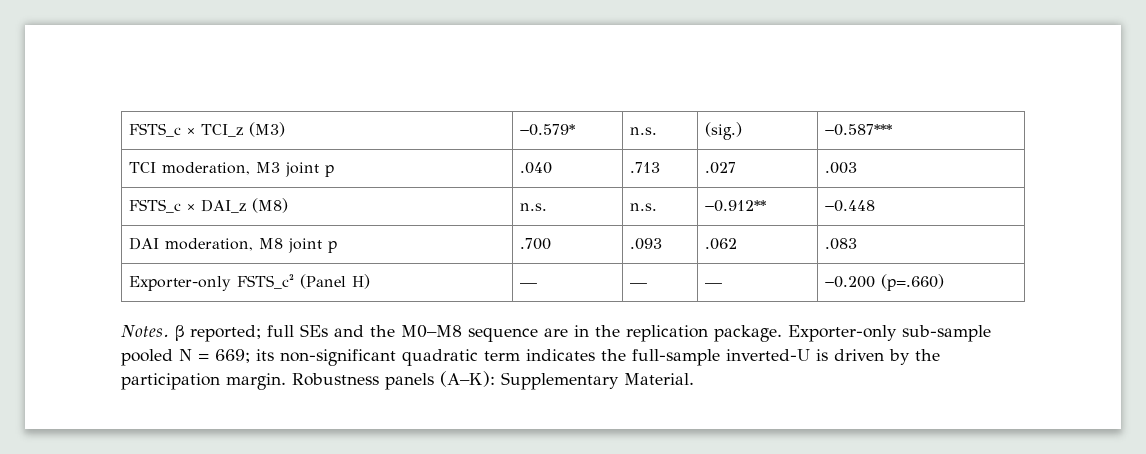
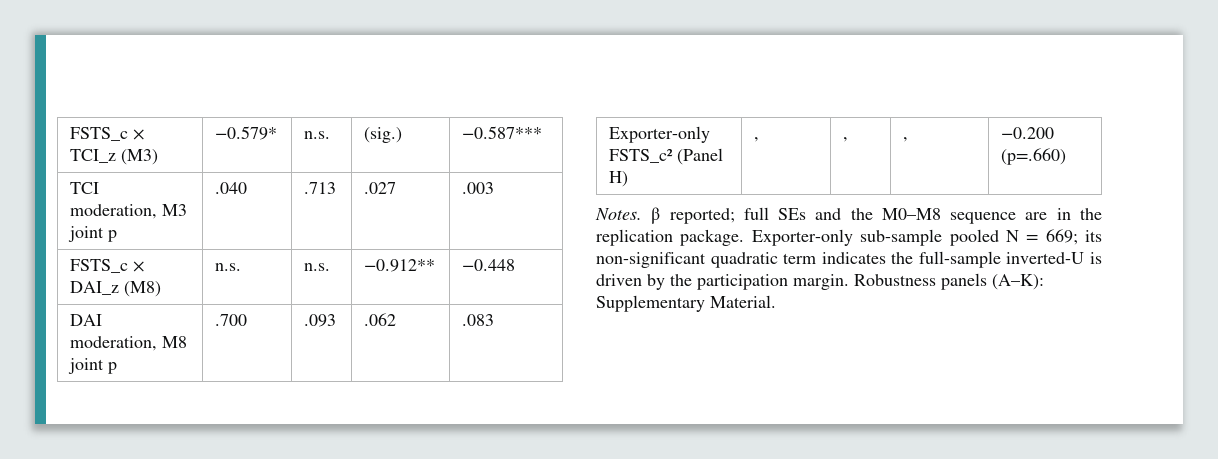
[520,283,538,287] [630,283,648,287] [705,283,723,287] — | — | — -> [754,137,760,142] [843,137,849,142] [903,137,909,142] , | , | ,

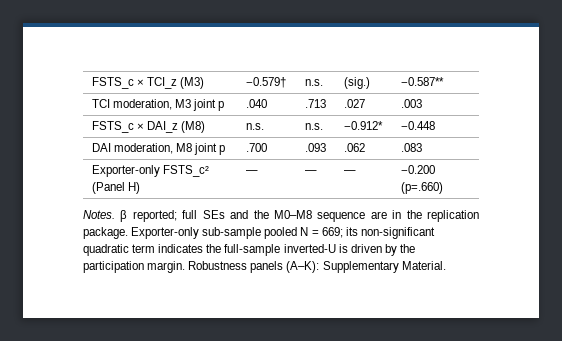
[215,126,278,140] −0.579* -> [245,77,286,88] −0.579†
[462,126,543,139] −0.587*** -> [400,77,444,86] −0.587**
[364,259,436,272] −0.912** -> [343,121,383,130] −0.912*
[754,137,760,142] [843,137,849,142] [903,137,909,142] , | , | , -> [245,170,258,174] [304,170,317,174] [343,170,356,174] — | — | —

